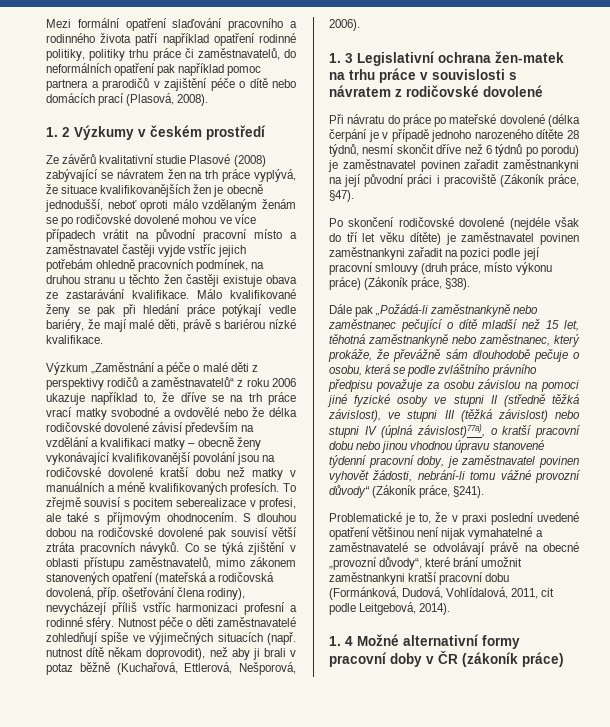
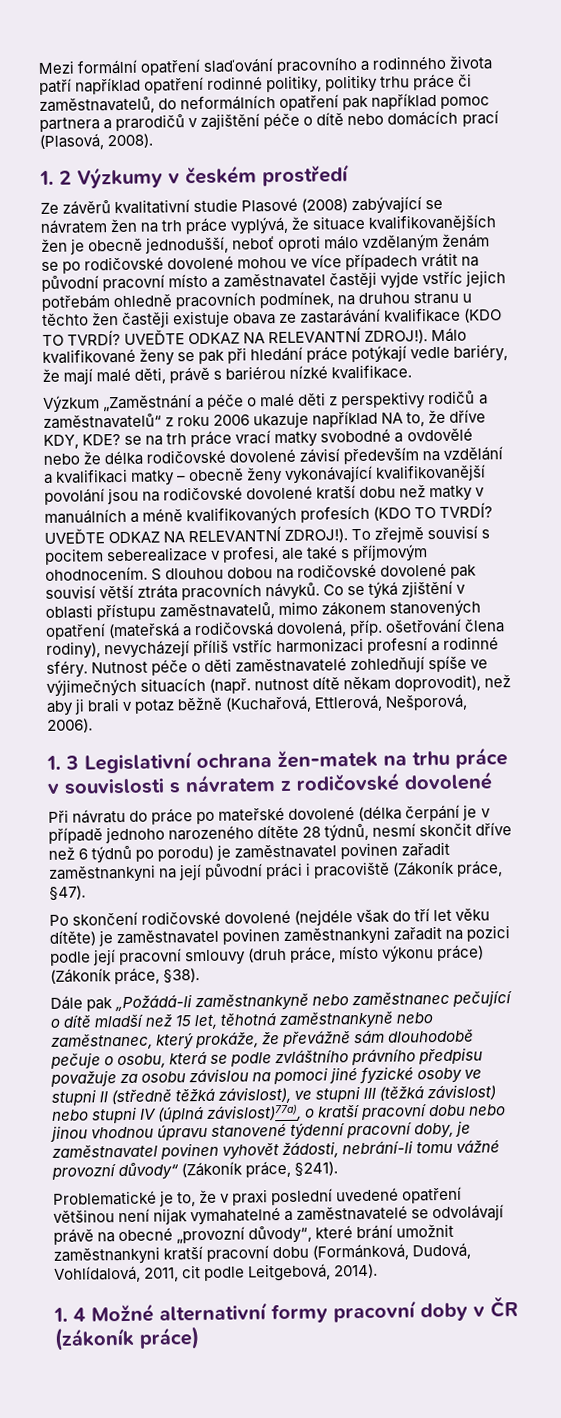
[132,290,189,299] kvalifikace. -> [383,307,503,323] [42,326,429,346] kvalifikace (KDO TO TVRDÍ? UVEĎTE ODKAZ NA RELEVANTNÍ ZDROJ!).
(138, 398) none -> [381,412,404,424] NA
(206, 397) none -> [43,433,122,449] KDY, KDE?
[230,482,280,495] profesích. -> [300,502,494,523] [44,525,349,544] profesích (KDO TO TVRDÍ? UVEĎTE ODKAZ NA RELEVANTNÍ ZDROJ!).

